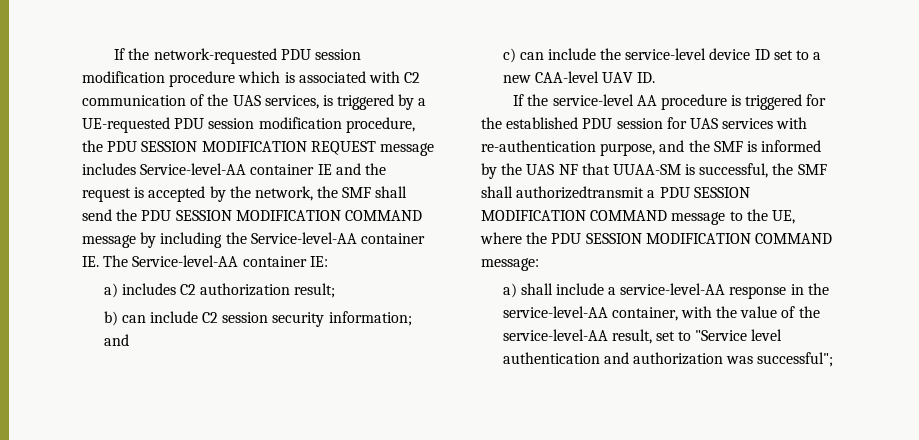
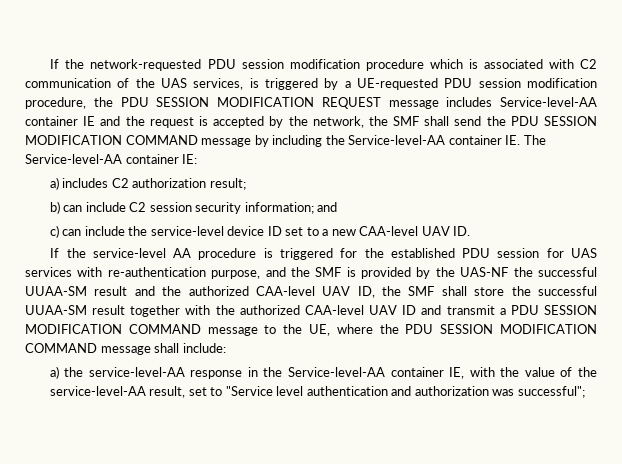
[761,140,822,152] [481,163,827,179] [481,186,645,199] informed by the UAS NF that UUAA-SM is successful, the SMF shall authorizedtransmit -> [361,267,597,279] [25,286,597,298] [25,305,495,317] provided by the UAS-NF the successful UUAA-SM result and the authorized CAA-level UAV ID, the SMF shall store the successful UUAA-SM result together with the authorized CAA-level UAV ID and transmit
[481,258,539,271] [502,283,617,298] message: // a) shall include a -> [100,343,226,355] [49,366,84,379] message shall include: // a) the
[502,306,678,321] service-level-AA container, -> [288,367,465,379] Service-level-AA container IE,

